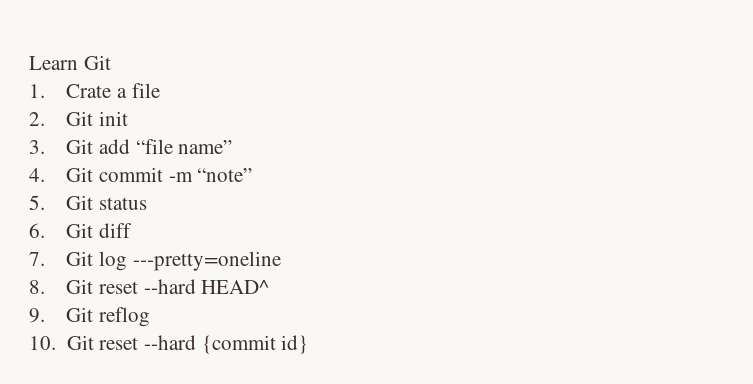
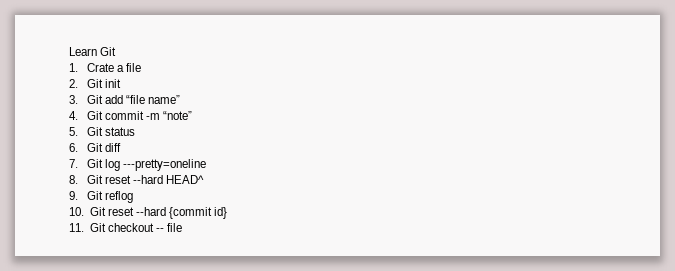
(309, 344) none -> [69,223,183,232] // 11. Git checkout -- file

